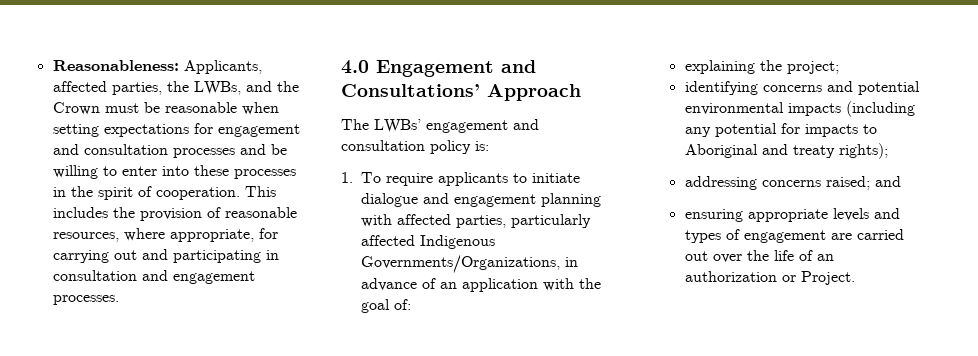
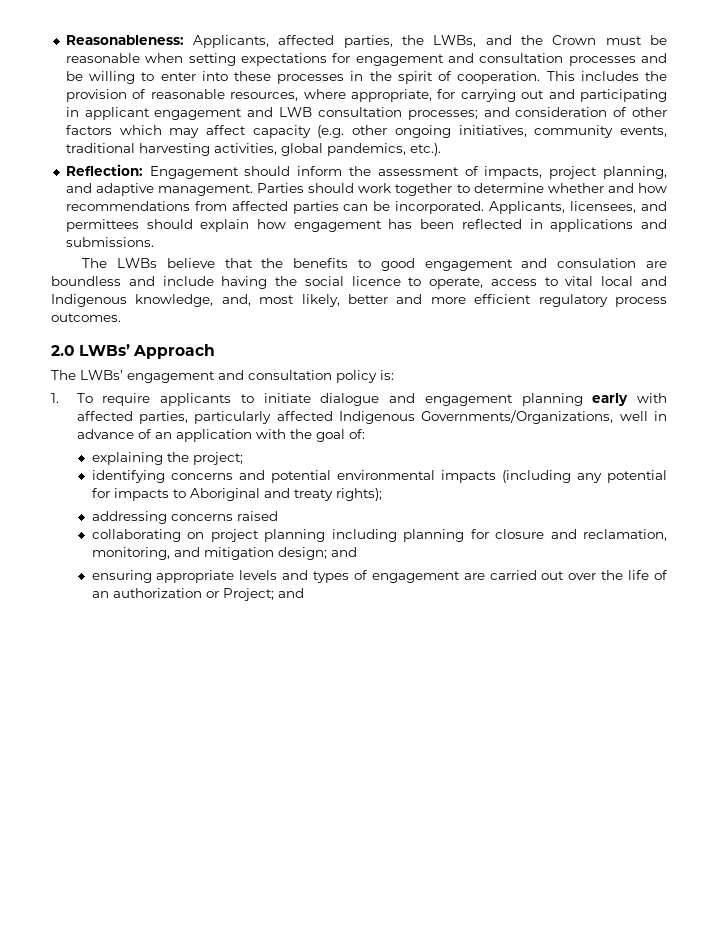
[52,270,255,284] [52,295,119,305] [341,60,536,77] [341,84,480,97] consultation and engagement processes. // 4.0 Engagement and Consultations’ -> [84,107,667,120] [65,125,667,138] [65,143,441,156] [65,164,667,179] [65,183,668,196] [65,201,668,214] [65,219,667,232] [65,237,154,247] [82,258,667,271] [51,276,667,289] [51,294,667,307] [51,313,121,322] [51,344,131,356] applicant engagement and LWB consultation processes; and consideration of other factors which may affect capacity (e.g. other ongoing initiatives, community events, traditional harvesting activities, global pandemics, etc.). // Reflection: Engagement should inform the assessment of impacts, project planning, and adaptive management. Parties should work together to determine whether and how recommendations from affected parties can be incorporated. Applicants, licensees, and permittees should explain how engagement has been reflected in applications and submissions. // The LWBs believe that the benefits to good engagement and consulation are boundless and include having the social licence to operate, access to vital local and Indigenous knowledge, and, most likely, better and more efficient regulatory process outcomes. // 2.0 LWBs’
(602, 200) none -> [592,393,629,406] early
(561, 264) none -> [619,411,648,421] well
[825,176,870,190] raised; -> [236,511,278,521] [91,529,667,542] [91,547,327,560] raised // collaborating on project planning including planning for closure and reclamation, monitoring, and mitigation design;
[800,271,855,285] Project. -> [222,588,304,601] Project; and

